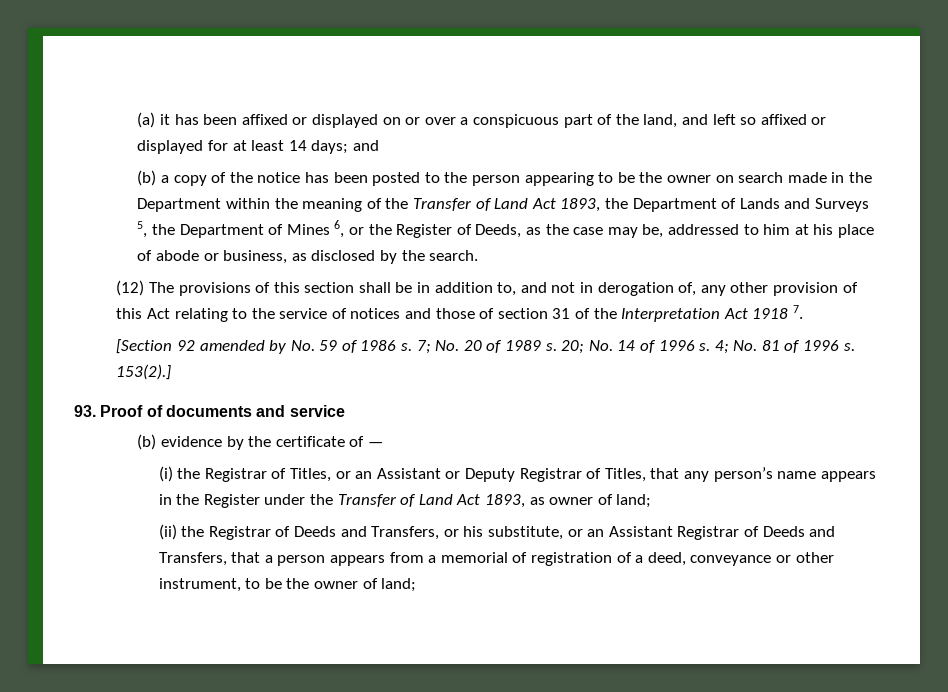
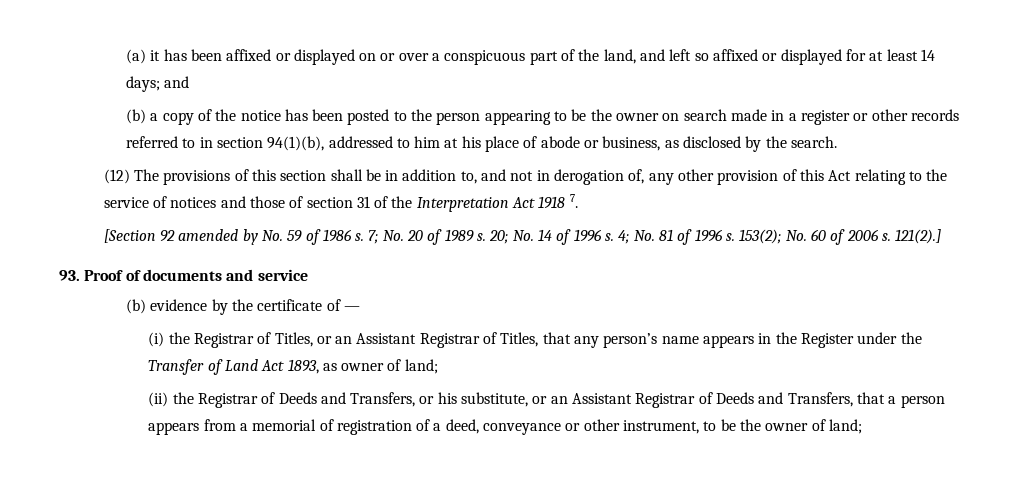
[848,172,872,183] [137,198,869,212] [137,220,664,238] the Department within the meaning of the Transfer of Land Act 1893, the Department of Lands and Surveys 5, the Department of Mines 6, or the Register of Deeds, as the case may be, -> [788,109,959,125] [125,136,325,151] a register or other records referred to in section 94(1)(b),
[116,364,172,380] 153(2).] -> [739,229,942,245] 153(2); No. 60 of 2006 s. 121(2).]
[445,468,515,482] or Deputy -> (417, 338) none

